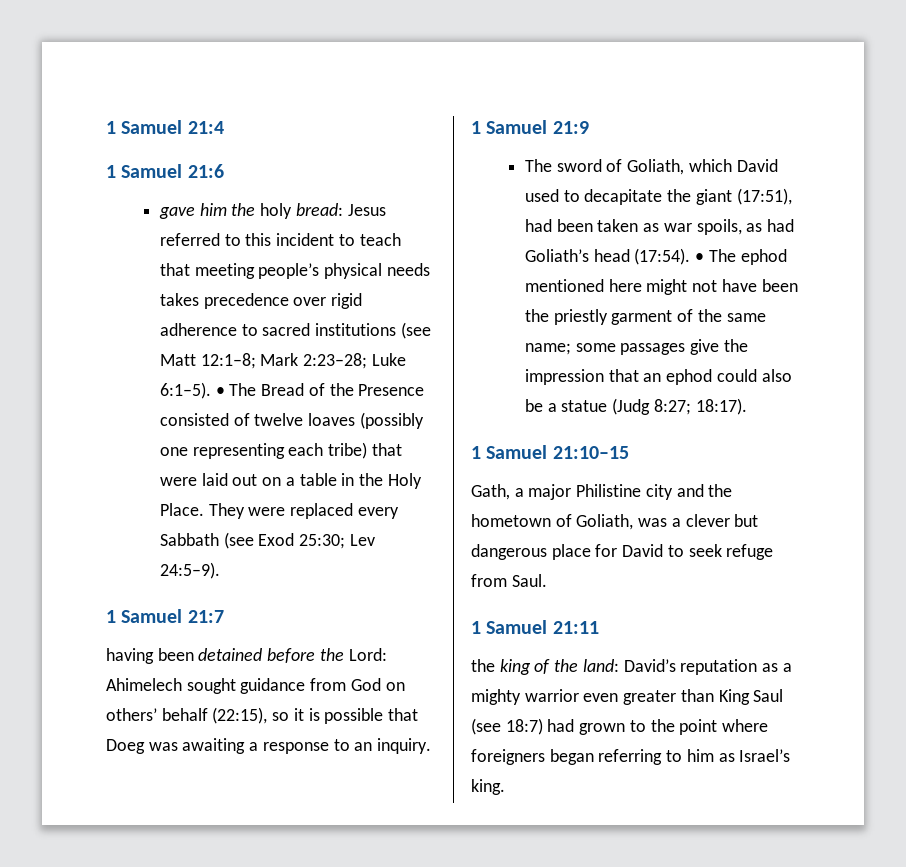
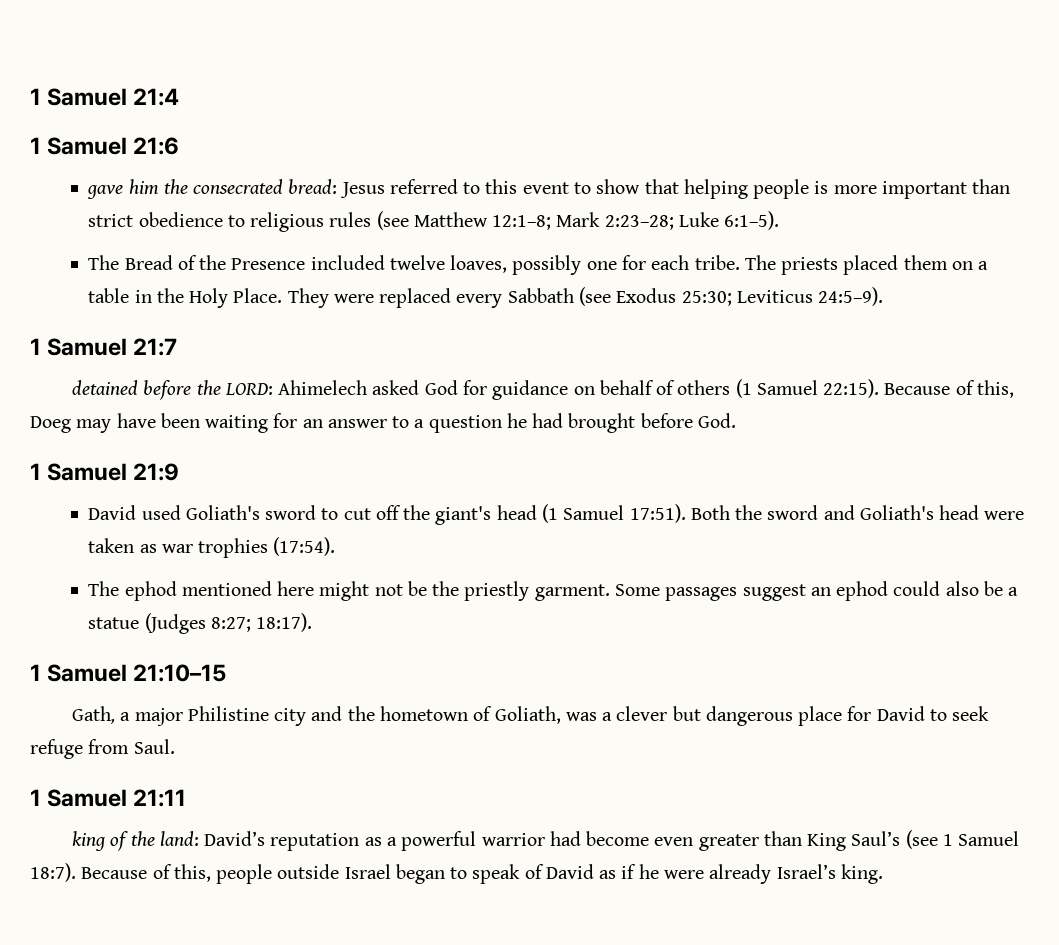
[260,203,293,219] holy -> [193,179,284,194] consecrated
[276,233,401,246] [159,263,430,279] [159,293,363,309] [159,322,431,339] [159,354,196,366] incident to teach that meeting people’s physical needs takes precedence over rigid adherence to sacred institutions (see Matt -> [522,179,1011,199] [88,211,488,232] event to show that helping people is more important than strict obedience to religious rules (see Matthew
[215,387,225,396] • -> (780, 220) //
[159,412,424,429] [159,442,402,459] [159,473,258,486] consisted of twelve loaves (possibly one representing each tribe) that were laid out -> [310,255,948,275] included twelve loaves, possibly one for each tribe. The priests placed them
[258,533,375,549] Exod 25:30; Lev -> [616,288,813,306] Exodus 25:30; Leviticus
[106,648,194,664] having been -> (178, 347) none
[348,648,387,661] [106,678,405,694] [106,707,419,724] [106,738,432,754] [471,120,589,134] [524,159,778,175] [524,188,792,205] [524,219,795,235] [524,249,630,262] Lord: Ahimelech sought guidance from God on others’ behalf (22:15), so it is possible that Doeg was awaiting a response to an inquiry. // 1 Samuel 21:9 // The sword of Goliath, which David used to decapitate the giant (17:51), had been taken as war spoils, as had Goliath’s head -> [224,379,1014,400] [30,413,736,433] [30,463,180,481] [88,504,1025,525] [88,538,269,558] LORD: Ahimelech asked God for guidance on behalf of others (1 Samuel 22:15). Because of this, Doeg may have been waiting for an answer to a question he had brought before God. // 1 Samuel 21:9 // David used Goliath's sword to cut off the giant's head (1 Samuel 17:51). Both the sword and Goliath's head were taken as war trophies
[695,253,705,262] • -> (336, 546) //
[721,279,798,292] [524,309,766,325] [524,339,748,355] [524,369,639,385] have been the priestly garment of the same name; some passages give the impression that -> [407,581,806,601] be the priestly garment. Some passages suggest
[612,398,651,415] (Judg -> [144,613,206,634] (Judges
[471,659,495,672] the -> (187, 798) none
[471,689,784,705] [471,718,769,735] [471,749,735,765] mighty warrior even greater than King Saul (see 18:7) had grown to the point where foreigners began referring to him as -> [401,830,1020,851] [30,863,772,884] powerful warrior had become even greater than King Saul’s (see 1 Samuel 18:7). Because of this, people outside Israel began to speak of David as if he were already

